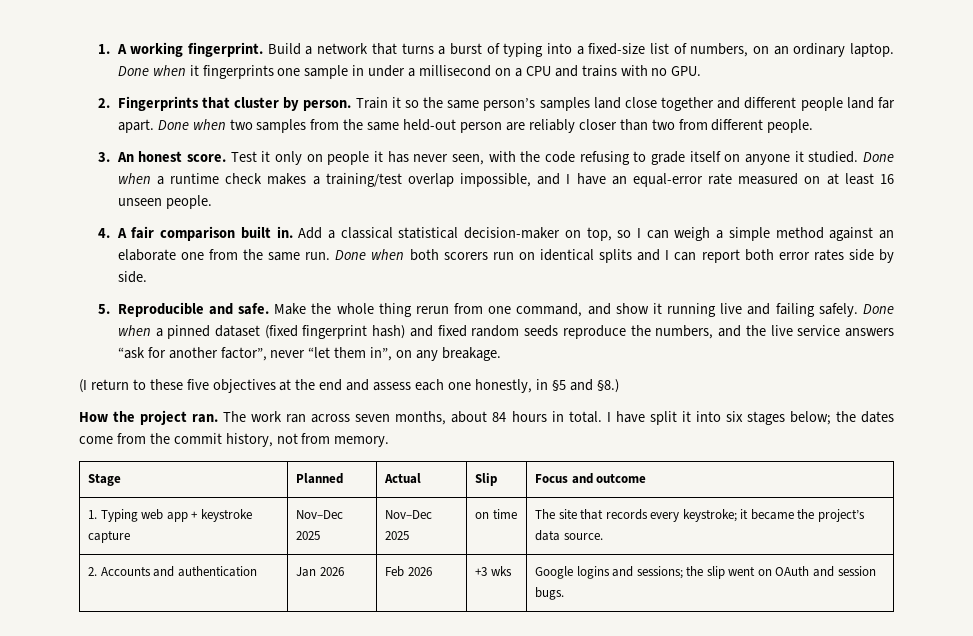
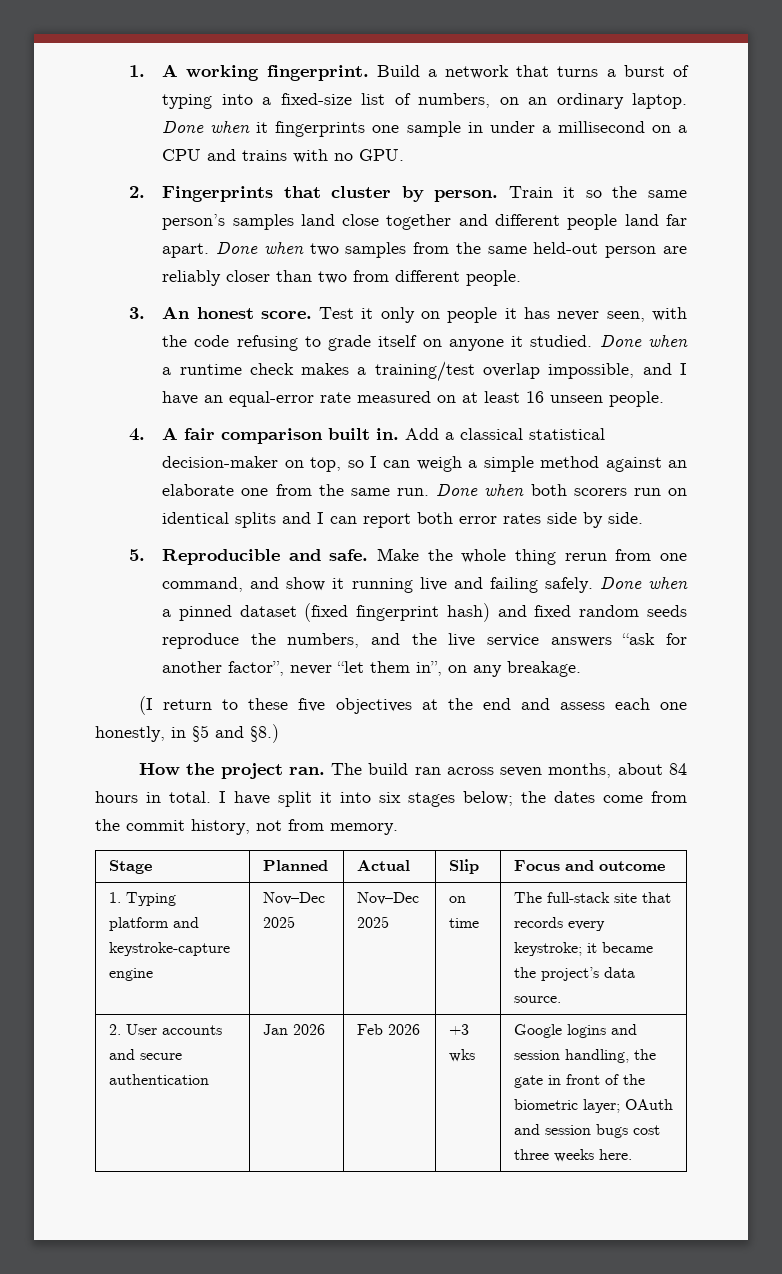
[251,411,283,422] work -> [368,763,409,775] build
[141,509,252,522] [88,530,131,543] web app + keystroke capture -> [108,917,199,931] [108,942,230,956] [108,968,153,981] platform and keystroke-capture engine
(556, 514) none -> [546,892,610,903] full-stack
[100,566,175,577] Accounts and -> [125,1024,222,1035] [108,1049,182,1060] User accounts and secure
[636,566,876,579] [535,587,565,600] sessions; the slip went on OAuth and session bugs. -> [513,1049,656,1063] [513,1074,645,1088] [513,1099,673,1113] [513,1124,660,1138] [513,1149,632,1162] session handling, the gate in front of the biometric layer; OAuth and session bugs cost three weeks here.

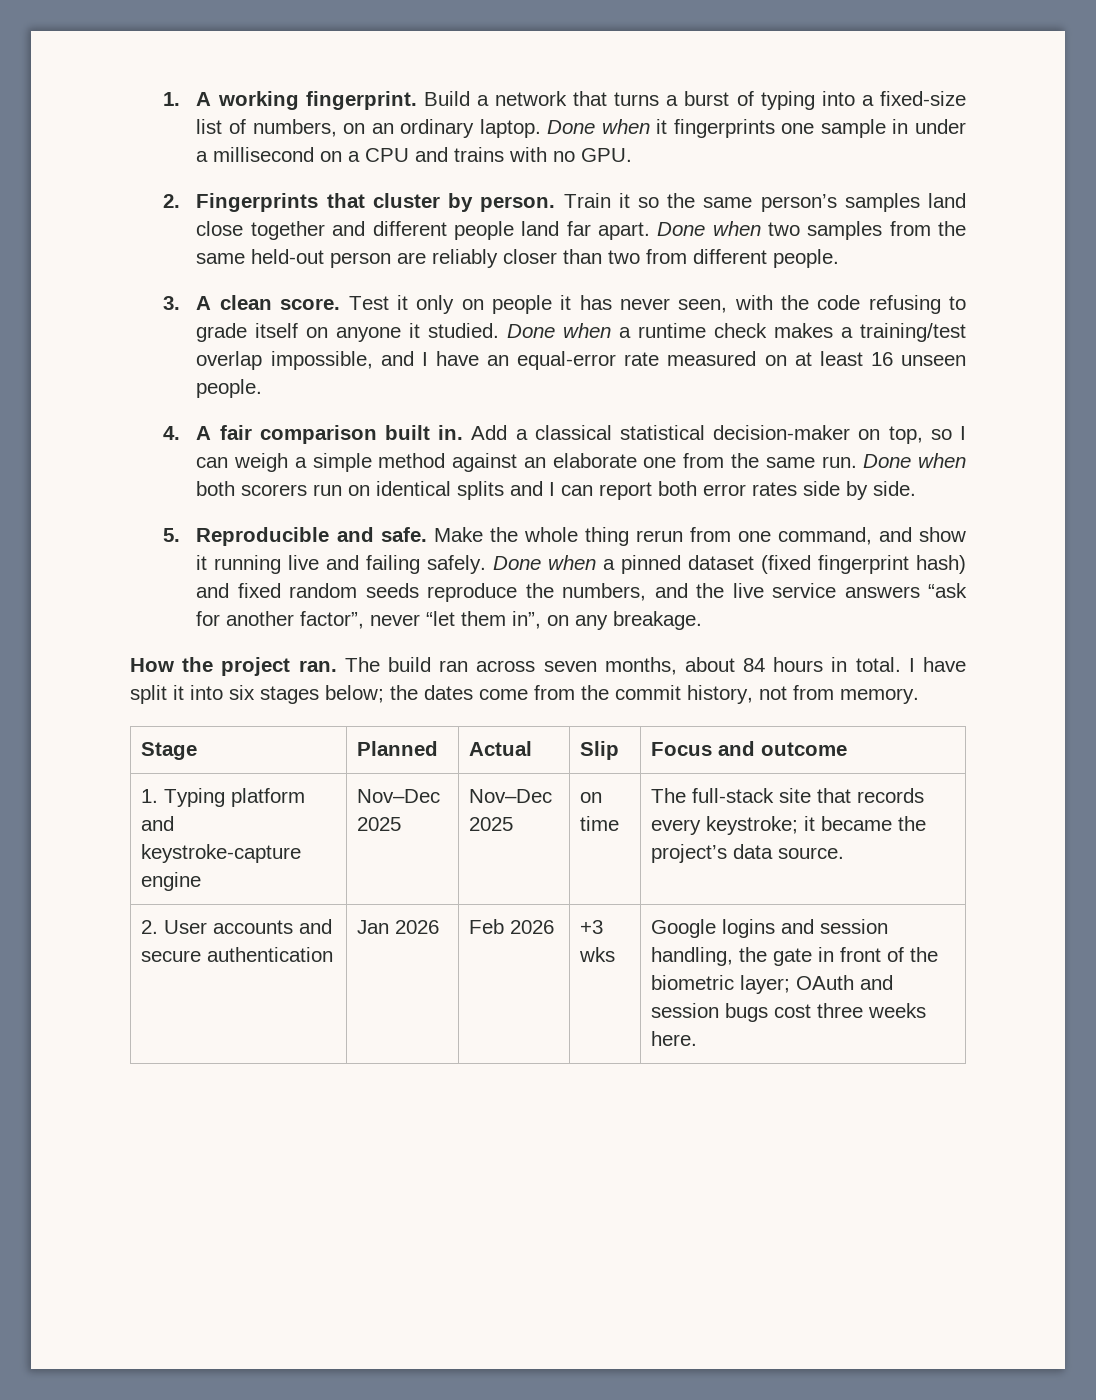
[162,306,254,319] An honest -> [196,295,272,310] A clean
[139,696,688,715] [95,724,279,743] // (I return to these five objectives at the end and assess each one honestly, in §5 and §8.) -> (703, 620) none

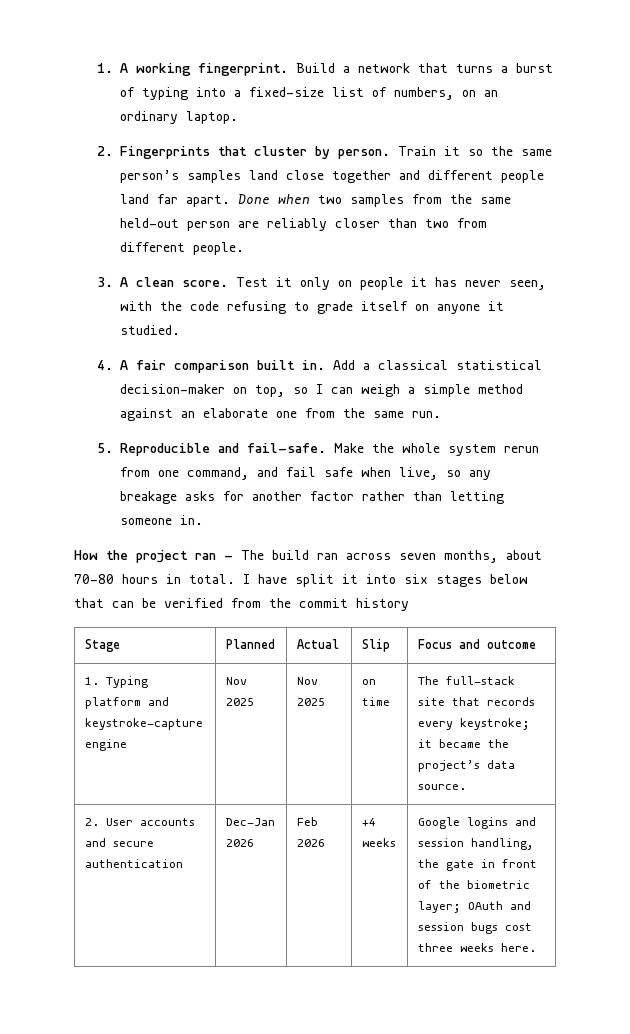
[547,119,966,138] [196,147,633,162] Done when it fingerprints one sample in under a millisecond on a CPU and trains with no GPU. -> (239, 117) none
[507,323,966,342] [196,351,966,370] [196,379,263,398] Done when a runtime check makes a training/test overlap impossible, and I have an equal-error rate measured on at least 16 unseen people. -> (181, 330) none
[863,453,967,468] [196,481,917,500] Done when both scorers run on identical splits and I can report both error rates side by side. -> (442, 414) none
[380,527,427,542] safe. -> [247,443,327,453] fail-safe.
[584,527,629,546] thing -> [448,444,497,456] system
[919,527,967,542] [196,555,966,574] [196,583,967,602] [196,611,703,630] show it running live and failing safely. Done when a pinned dataset (fixed fingerprint hash) and fixed random seeds reproduce the numbers, and the live service answers “ask for another factor”, never “let them in”, on any breakage. -> [286,467,492,480] [120,491,505,504] [120,515,204,525] fail safe when live, so any breakage asks for another factor rather than letting someone in.
[298,660,337,672] ran. -> [195,553,233,560] ran -
[743,658,766,672] 84 -> [74,574,114,584] 70-80
[325,685,919,704] below; the dates come from the commit history, not from memory. -> [490,574,528,584] [74,598,409,611] below that can be verified from the commit history
[356,789,440,803] [356,817,401,831] [468,789,552,803] Nov–Dec 2025 | Nov–Dec -> [225,677,247,685] [225,698,254,706] [296,677,318,685] Nov 2025 | Nov
[356,920,389,934] Jan -> [225,818,275,826] Dec-Jan
[579,920,603,934] [578,947,615,962] +3 wks -> [361,818,376,826] [361,838,396,847] +4 weeks

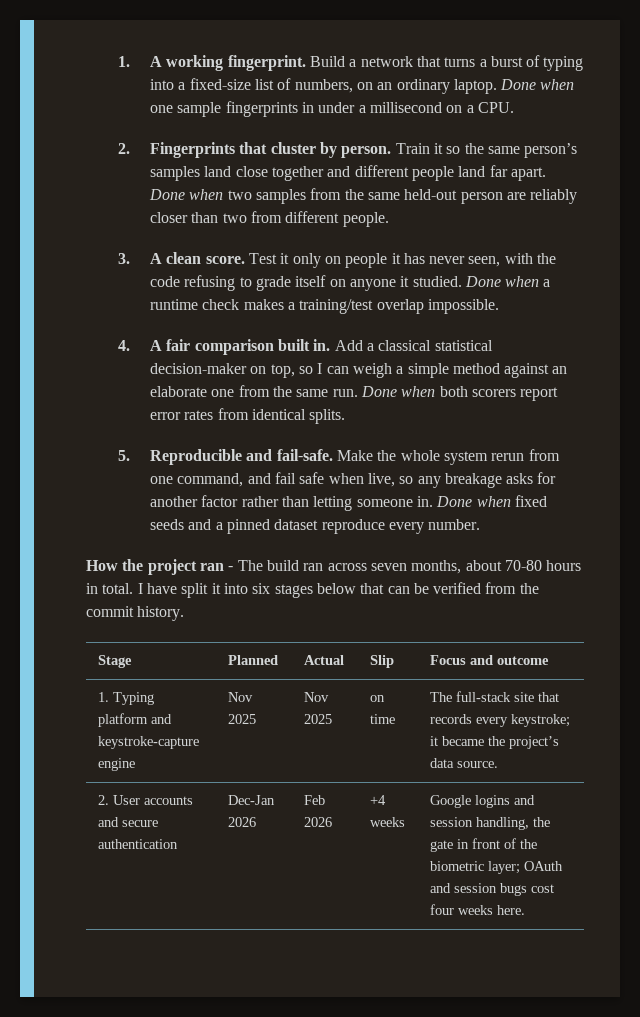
(239, 117) none -> [500,79,575,90] [149,101,514,117] Done when one sample fingerprints in under a millisecond on a CPU.
(181, 330) none -> [464,276,551,287] [149,299,499,314] Done when a runtime check makes a training/test overlap impossible.
(442, 414) none -> [360,386,559,401] [149,408,346,424] Done when both scorers report error rates from identical splits.
(204, 520) none -> [436,495,547,507] [149,519,481,534] Done when fixed seeds and a pinned dataset reproduce every number.
[356,598,409,611] history -> [137,606,185,621] history.
[417,943,453,952] three -> [430,904,455,915] four

